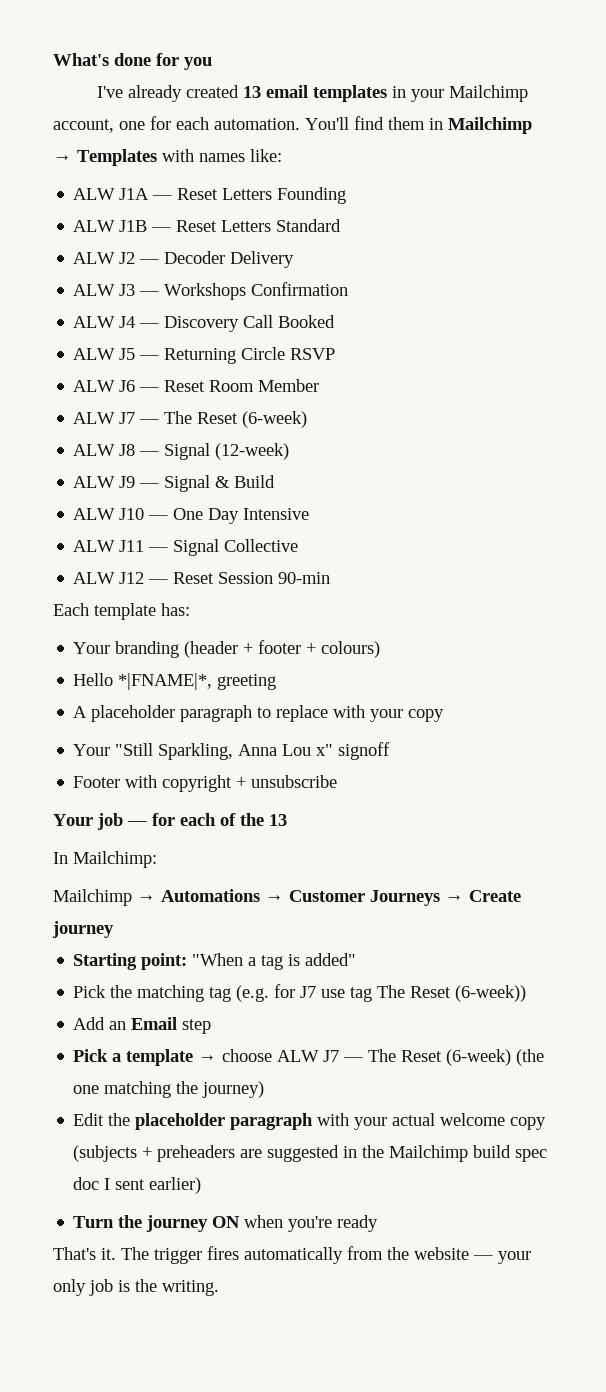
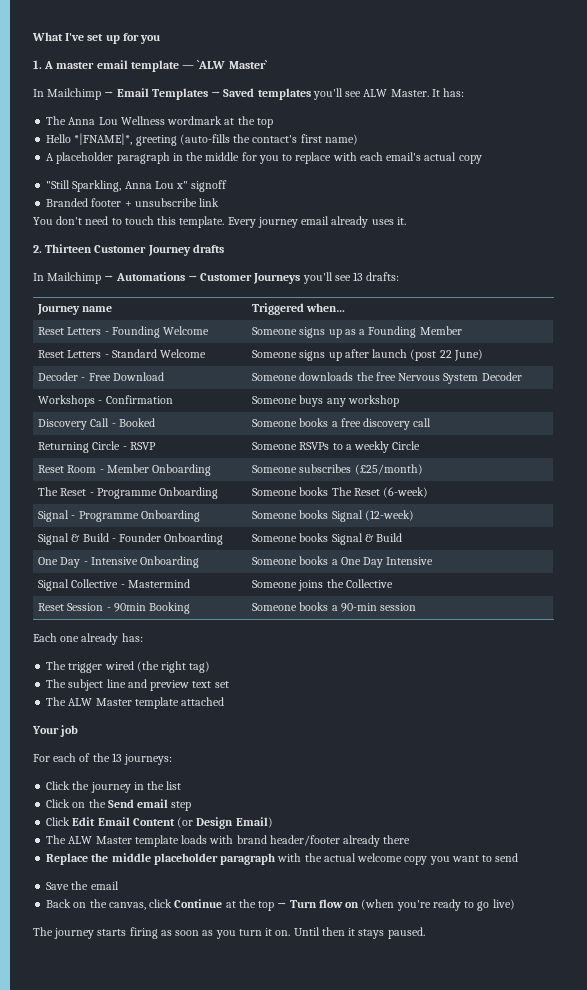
[53,53,212,70] [97,85,529,102] [53,116,532,134] [53,149,282,166] [73,187,347,204] [73,219,342,232] [73,251,295,268] [73,282,349,300] [73,315,336,332] [73,347,336,364] [73,379,320,392] [73,411,308,428] [73,443,290,460] [73,475,276,492] [73,508,310,524] [73,539,299,556] [73,572,331,584] [53,603,190,620] [73,640,381,658] [73,673,277,690] [73,705,404,722] What's done for you // I've already created 13 email templates in your Mailchimp account, one for each automation. You'll find them in Mailchimp → Templates with names like: // ALW J1A — Reset Letters Founding // ALW J1B — Reset Letters Standard // ALW J2 — Decoder Delivery // ALW J3 — Workshops Confirmation // ALW J4 — Discovery Call Booked // ALW J5 — Returning Circle RSVP // ALW J6 — Reset Room Member // ALW J7 — The Reset (6-week) // ALW J8 — Signal (12-week) // ALW J9 — Signal & Build // ALW J10 — One Day Intensive // ALW J11 — Signal Collective // ALW J12 — Reset Session 90-min // Each template has: // Your branding (header + footer + colours) // Hello *|FNAME|*, greeting // A placeholder paragraph to replace with your -> [32,32,161,44] [33,60,268,72] [33,88,465,100] [46,116,273,128] [46,133,358,146] [46,152,457,164] What I've set up for you // 1. A master email template — `ALW Master` // In Mailchimp → Email Templates → Saved templates you'll see ALW Master. It has: // The Anna Lou Wellness wordmark at the top // Hello *|FNAME|*, greeting (auto-fills the contact's first name) // A placeholder paragraph in the middle for you to replace with each email's actual
[73,744,111,756] Your -> (482, 159) none
[73,775,233,792] Footer with copyright -> [46,198,122,207] Branded footer
[53,813,287,830] [53,851,157,868] // Your job — for each of the 13 // In Mailchimp: // -> [199,198,220,207] [33,216,406,228] [33,244,224,256] [33,273,44,281] link // You don't need to touch this template. Every journey email already uses it. // 2. Thirteen Customer Journey drafts // In
[445,890,521,902] [52,921,114,938] [73,953,357,970] [73,984,527,1002] [73,1017,212,1034] [73,1049,545,1066] [73,1081,265,1098] [73,1113,131,1126] → Create journey // Starting point: "When a tag is added" // Pick the matching tag (e.g. for J7 use tag The Reset (6-week)) // Add an Email step // Pick a template → choose ALW J7 — The Reset (6-week) (the one matching the journey) // Edit the -> [302,272,400,284] [37,304,113,315] [252,303,346,315] [38,326,210,338] [252,326,462,338] [38,349,207,358] [252,349,483,361] [38,372,164,381] [252,372,522,384] [38,395,173,407] [252,395,399,407] [38,418,155,430] [252,418,432,430] [38,441,156,453] [252,441,421,453] [38,464,212,476] [252,464,423,475] [38,487,219,499] [252,487,429,498] [38,510,200,522] [252,510,414,522] [38,533,224,545] [252,533,403,545] [38,556,200,568] [252,556,434,568] [38,579,190,591] [252,579,393,591] [38,602,191,614] [252,602,417,612] [33,633,143,645] [46,661,211,673] [46,679,229,691] [46,697,225,709] [32,725,79,737] [33,753,173,765] [46,781,182,793] [46,799,192,811] [46,817,273,829] [46,835,411,847] [46,853,151,865] you'll see 13 drafts: // Journey name | Triggered when… // Reset Letters - Founding Welcome | Someone signs up as a Founding Member // Reset Letters - Standard Welcome | Someone signs up after launch (post 22 June) // Decoder - Free Download | Someone downloads the free Nervous System Decoder // Workshops - Confirmation | Someone buys any workshop // Discovery Call - Booked | Someone books a free discovery call // Returning Circle - RSVP | Someone RSVPs to a weekly Circle // Reset Room - Member Onboarding | Someone subscribes (£25/month) // The Reset - Programme Onboarding | Someone books The Reset (6-week) // Signal - Programme Onboarding | Someone books Signal (12-week) // Signal & Build - Founder Onboarding | Someone books Signal & Build // One Day - Intensive Onboarding | Someone books a One Day Intensive // Signal Collective - Mastermind | Someone joins the Collective // Reset Session - 90min Booking | Someone books a 90-min session // Each one already has: // The trigger wired (the right tag) // The subject line and preview text set // The ALW Master template attached // Your job // For each of the 13 journeys: // Click the journey in the list // Click on the Send email step // Click Edit Email Content (or Design Email) // The ALW Master template loads with brand header/footer already there // Replace the middle
[354,1117,388,1130] your -> [304,853,322,862] the
[73,1145,548,1162] [73,1177,202,1194] [73,1215,379,1232] [53,1246,531,1264] [53,1279,219,1296] (subjects + preheaders are suggested in the Mailchimp build spec doc I sent earlier) // Turn the journey ON when you're ready // That's it. The trigger fires automatically from the website — your only job is the writing. -> [429,853,519,865] [46,881,119,890] [46,899,515,911] [33,927,425,939] you want to send // Save the email // Back on the canvas, click Continue at the top → Turn flow on (when you're ready to go live) // The journey starts firing as soon as you turn it on. Until then it stays paused.

